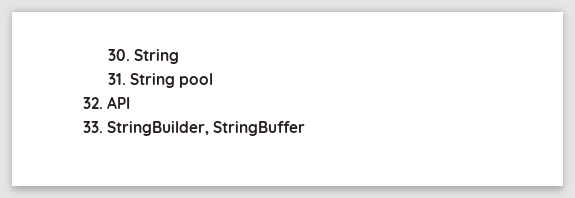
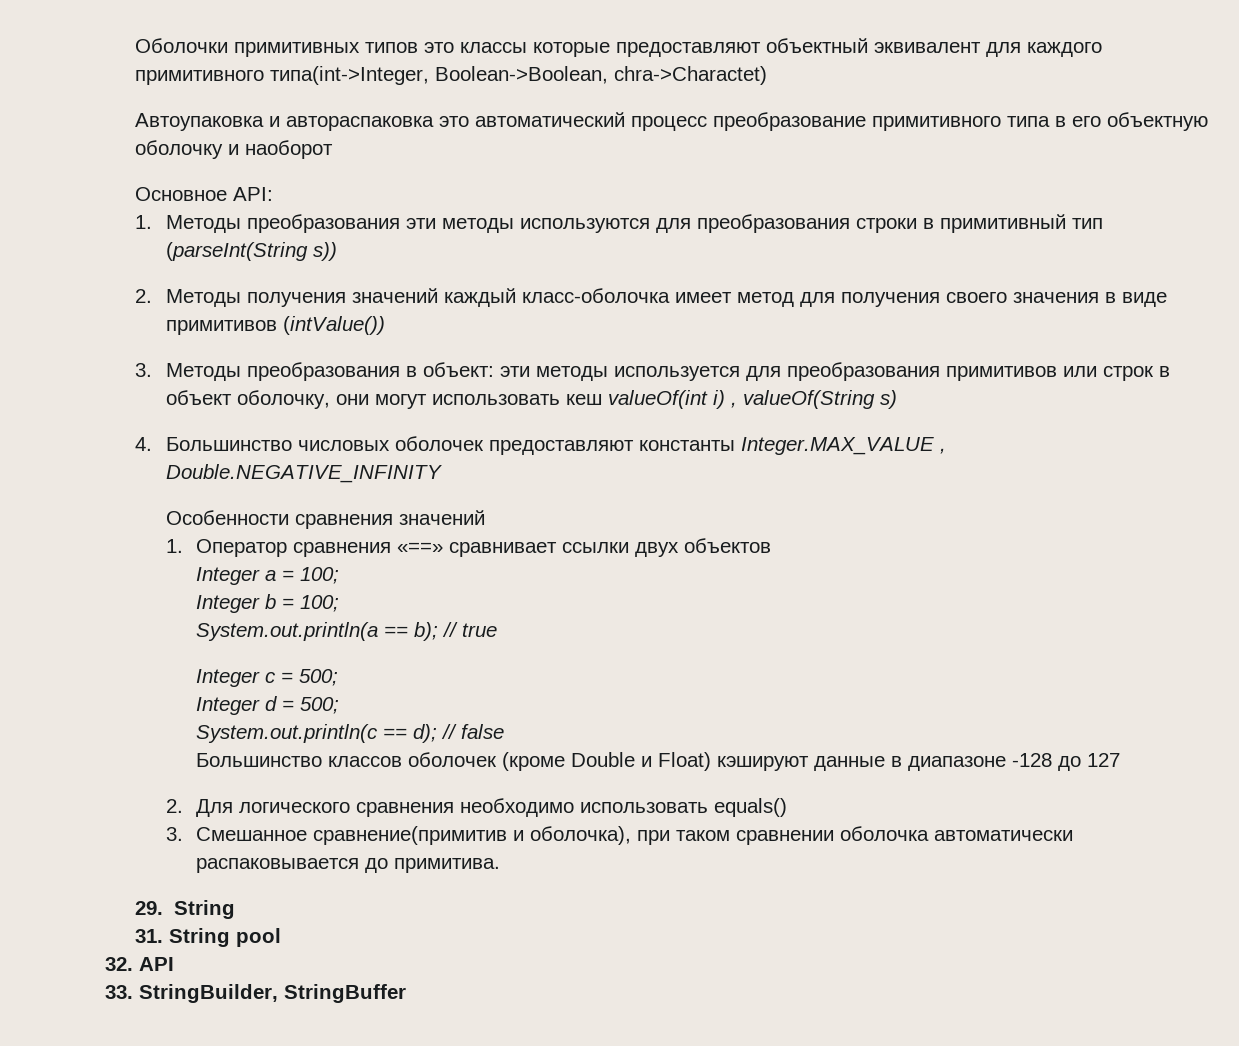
[107,49,130,61] 30. -> [135,38,1103,57] [135,66,768,85] [135,112,1209,131] [135,140,334,159] [135,187,274,201] [135,214,1103,233] [165,242,337,261] [135,288,1167,307] [165,316,385,335] [135,362,1170,381] [165,390,897,409] [135,436,946,455] [165,464,442,483] [165,510,485,529] [165,538,772,557] [196,567,340,585] [196,594,340,613] [196,622,498,641] [196,669,339,687] [196,696,340,715] [196,724,505,743] [196,752,1121,771] [165,798,788,817] [165,826,1074,845] [196,858,501,873] [135,901,164,915] Оболочки примитивных типов это классы которые предоставляют объектный эквивалент для каждого примитивного типа(int->Integer, Boolean->Boolean, chra->Charactet) // Автоупаковка и автораспаковка это автоматический процесс преобразование примитивного типа в его объектную оболочку и наоборот // Основное API: // 1. Методы преобразования эти методы используются для преобразования строки в примитивный тип (parseInt(String s)) // 2. Методы получения значений каждый класс-оболочка имеет метод для получения своего значения в виде примитивов (intValue()) // 3. Методы преобразования в объект: эти методы используется для преобразования примитивов или строк в объект оболочку, они могут использовать кеш valueOf(int i) , valueOf(String s) // 4. Большинство числовых оболочек предоставляют константы Integer.MAX_VALUE , Double.NEGATIVE_INFINITY // Особенности сравнения значений // 1. Оператор сравнения «==» сравнивает ссылки двух объектов // Integer a = 100; // Integer b = 100; // System.out.println(a == b); // true // Integer c = 500; // Integer d = 500; // System.out.println(c == d); // false // Большинство классов оболочек (кроме Double и Float) кэшируют данные в диапазоне -128 до 127 // 2. Для логического сравнения необходимо использовать equals() // 3. Смешанное сравнение(примитив и оболочка), при таком сравнении оболочка автоматически распаковывается до примитива. // 29.

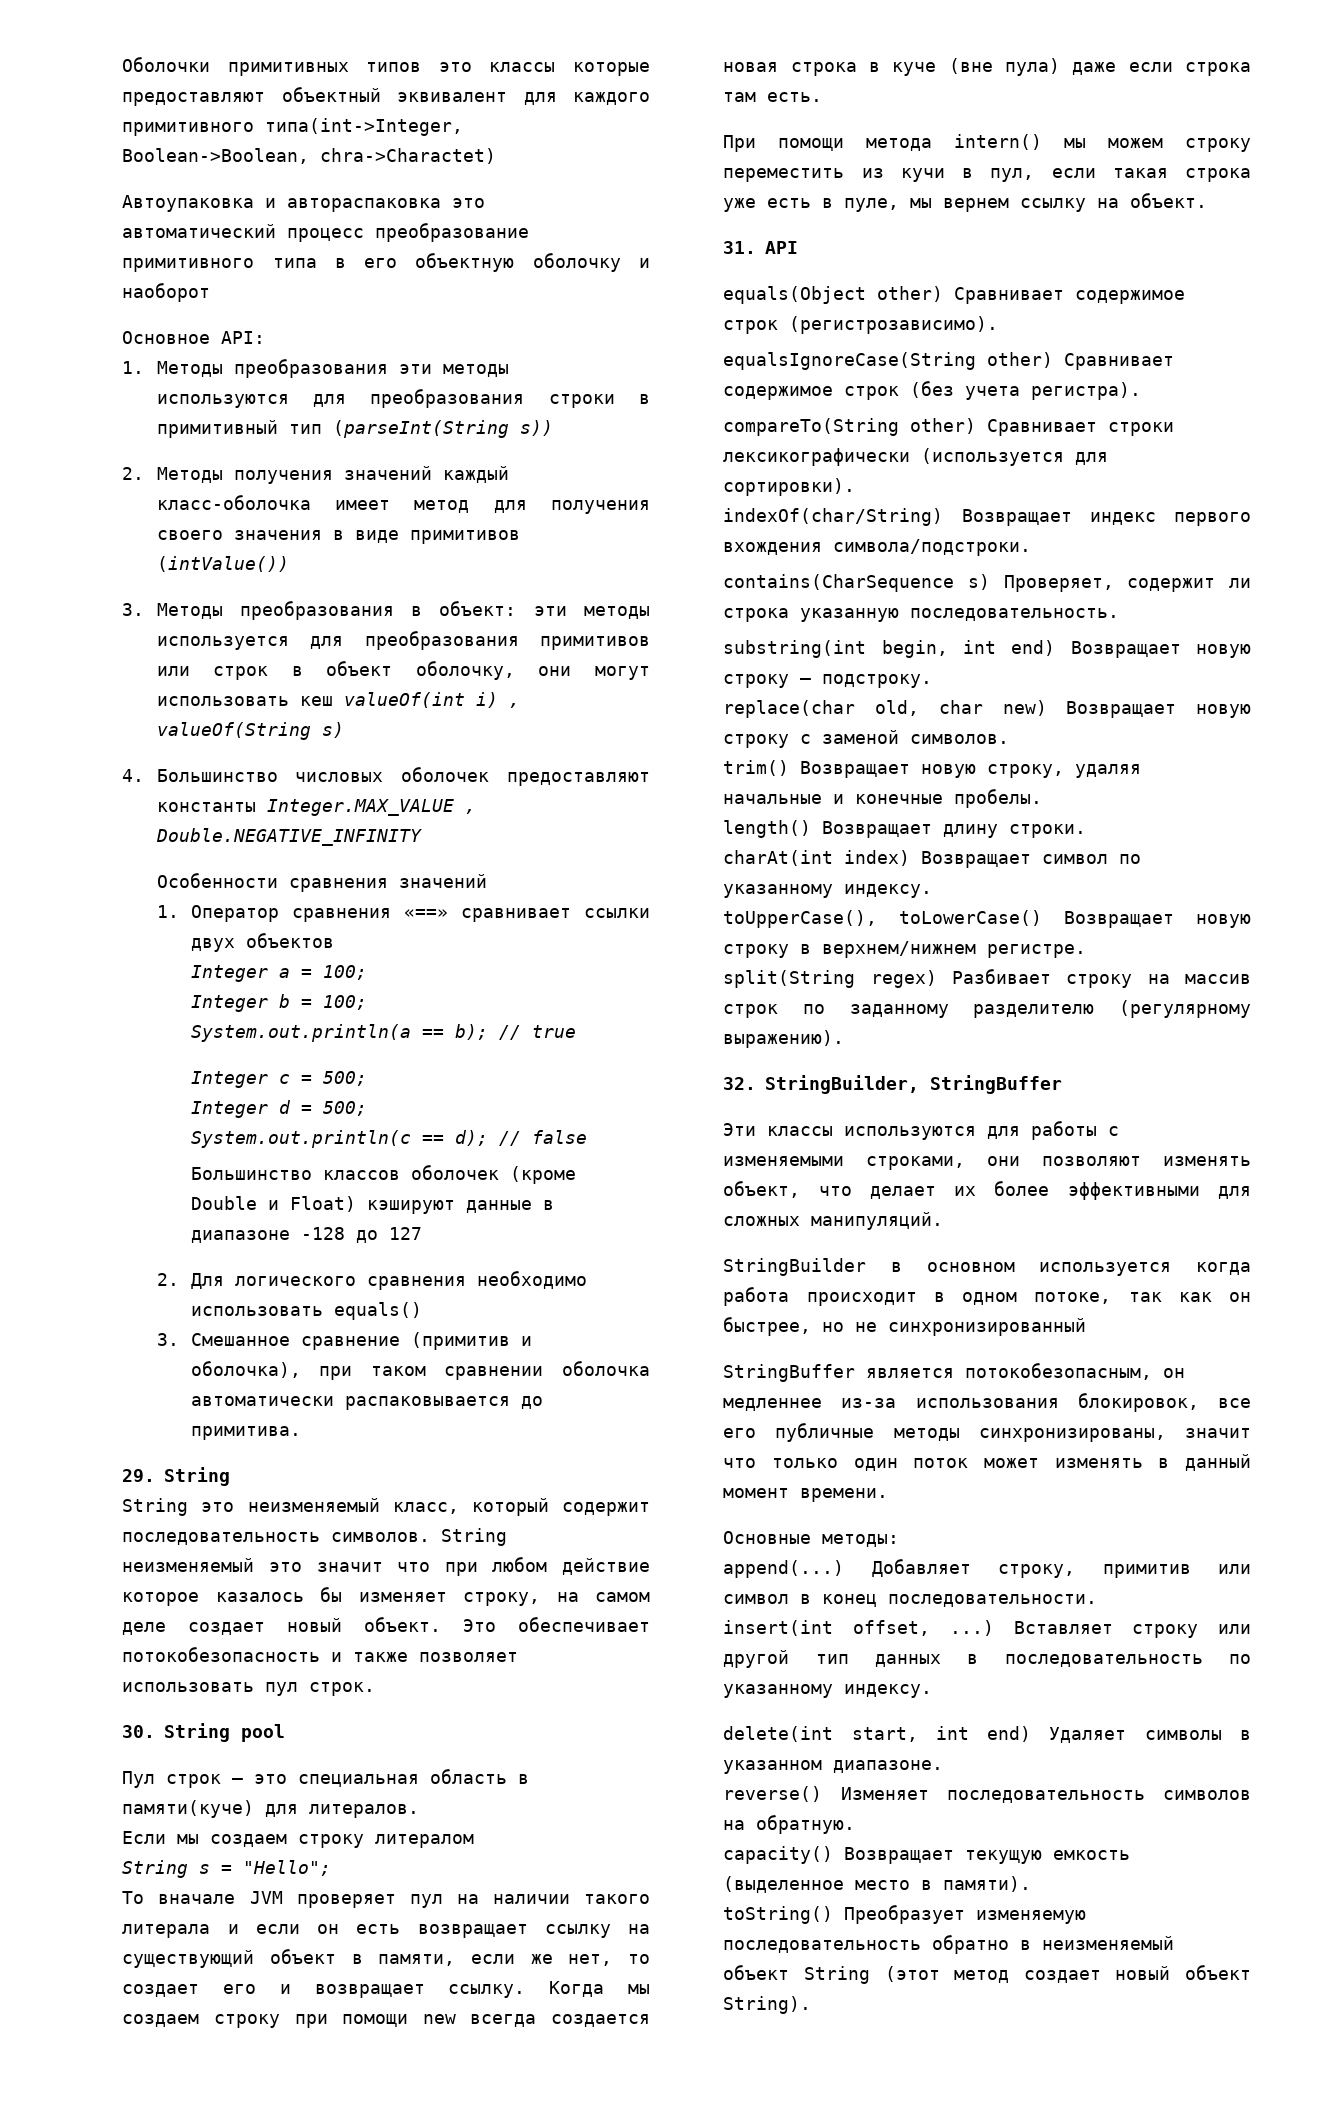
[313,826,508,845] сравнение(примитив -> [300,1332,510,1350] сравнение (примитив
[135,928,282,947] [105,957,174,971] [105,984,406,1003] 31. String pool // 32. API // 33. StringBuilder, StringBuffer -> [122,1498,650,1516] [122,1528,508,1546] [122,1557,650,1576] [122,1587,650,1606] [122,1617,650,1635] [122,1647,519,1662] [122,1682,376,1696] [122,1723,286,1742] [122,1769,530,1788] [122,1800,420,1818] [122,1831,475,1848] [122,1860,332,1878] [122,1891,650,1908] [122,1924,650,1938] [122,1949,650,1968] [122,1981,650,1998] [122,2014,650,2028] [723,58,1251,76] [723,92,823,102] [723,134,1251,152] [723,168,1251,182] [723,193,1208,212] [723,241,799,254] [723,286,1186,304] [723,316,999,334] [723,352,1175,370] [723,381,1142,400] [723,418,1175,436] [723,448,1109,466] [723,478,856,496] [723,508,1251,526] [723,539,1032,556] [723,574,1251,592] [723,608,1120,622] [723,640,1251,658] [723,674,933,688] [723,700,1251,718] [723,730,1010,748] [723,760,1142,778] [723,789,1043,808] [723,820,1087,838] [723,850,1142,868] [723,884,933,898] [723,910,1251,928] [723,941,1087,958] [723,969,1251,988] [723,1000,1251,1018] [723,1030,845,1048] [723,1075,1063,1094] [723,1121,1120,1140] [723,1156,1251,1170] [723,1181,1251,1200] [723,1212,944,1230] [723,1258,1251,1276] [723,1287,1251,1306] [723,1317,1087,1336] [723,1363,1186,1382] [723,1393,1251,1412] [723,1423,1251,1442] [723,1454,1251,1471] [723,1488,889,1502] [723,1531,900,1547] [723,1559,1251,1578] [723,1594,1098,1607] [723,1620,1251,1638] [723,1650,1251,1668] [723,1684,933,1698] [723,1726,1251,1743] [723,1760,944,1774] [723,1786,1251,1803] [723,1815,856,1834] [723,1846,1131,1864] [723,1876,1032,1893] [723,1905,1087,1924] [723,1935,1175,1954] [723,1965,1251,1984] [723,1996,812,2014] String это неизменяемый класс, который содержит последовательность символов. String неизменяемый это значит что при любом действие которое казалось бы изменяет строку, на самом деле создает новый объект. Это обеспечивает потокобезопасность и также позволяет использовать пул строк. // 30. String pool // Пул строк — это специальная область в памяти(куче) для литералов. // Если мы создаем строку литералом // String s = "Hello"; // То вначале JVM проверяет пул на наличии такого литерала и если он есть возвращает ссылку на существующий объект в памяти, если же нет, то создает его и возвращает ссылку. Когда мы создаем строку при помощи new всегда создается новая строка в куче (вне пула) даже если строка там есть. // При помощи метода intern() мы можем строку переместить из кучи в пул, если такая строка уже есть в пуле, мы вернем ссылку на объект. // 31. API // equals(Object other) Сравнивает содержимое строк (регистрозависимо). // equalsIgnoreCase(String other) Сравнивает содержимое строк (без учета регистра). // compareTo(String other) Сравнивает строки лексикографически (используется для сортировки). // indexOf(char/String) Возвращает индекс первого вхождения символа/подстроки. // contains(CharSequence s) Проверяет, содержит ли строка указанную последовательность. // substring(int begin, int end) Возвращает новую строку — подстроку. // replace(char old, char new) Возвращает новую строку с заменой символов. // trim() Возвращает новую строку, удаляя начальные и конечные пробелы. // length() Возвращает длину строки. // charAt(int index) Возвращает символ по указанному индексу. // toUpperCase(), toLowerCase() Возвращает новую строку в верхнем/нижнем регистре. // split(String regex) Разбивает строку на массив строк по заданному разделителю (регулярному выражению). // 32. StringBuilder, StringBuffer // Эти классы используются для работы с изменяемыми строками, они позволяют изменять объект, что делает их более эффективными для сложных манипуляций. // StringBuilder в основном используется когда работа происходит в одном потоке, так как он быстрее, но не синхронизированный // StringBuffer является потокобезопасным, он медленнее из-за использования блокировок, все его публичные методы синхронизированы, значит что только один поток может изменять в данный момент времени. // Основные методы: // append(...) Добавляет строку, примитив или символ в конец последовательности. // insert(int offset, ...) Вставляет строку или другой тип данных в последовательность по указанному индексу. // delete(int start, int end) Удаляет символы в указанном диапазоне. // reverse() Изменяет последовательность символов на обратную. // capacity() Возвращает текущую емкость (выделенное место в памяти). // toString() Преобразует изменяемую последовательность обратно в неизменяемый объект String (этот метод создает новый объект String).

